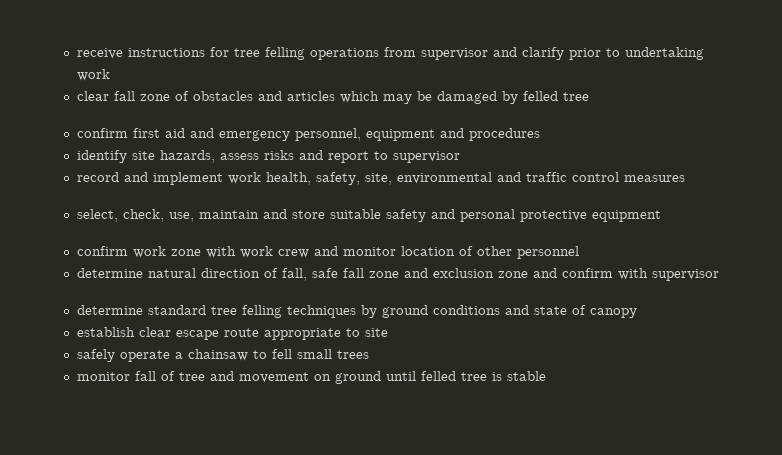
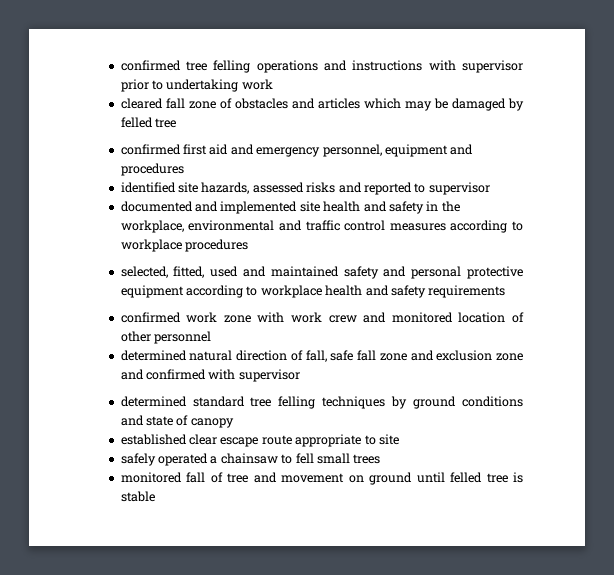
[77,47,565,60] receive instructions for tree felling operations from supervisor and clarify -> [120,60,523,73] confirmed tree felling operations and instructions with supervisor
[77,91,110,101] clear -> [120,98,163,109] cleared
[77,128,129,138] confirm -> [120,144,181,155] confirmed
[77,150,128,163] identify -> [120,182,176,193] identified
[220,153,260,160] assess -> [252,182,304,193] assessed
[328,151,370,163] report -> [363,182,412,195] reported
[77,172,393,185] record and implement work health, safety, site, -> [120,201,460,214] [120,220,184,233] documented and implemented site health and safety in the workplace,
[77,209,382,222] // select, check, use, maintain and store suitable -> [450,220,523,233] [120,239,249,252] [120,266,339,278] according to workplace procedures // selected, fitted, used and maintained
[77,246,129,256] // confirm -> [186,285,506,298] [120,312,181,323] according to workplace health and safety requirements // confirmed
[343,247,397,256] monitor -> [391,312,453,323] monitored
[77,268,144,278] determine -> [120,350,187,361] determined
[562,268,614,278] confirm -> [146,369,207,380] confirmed
[77,305,144,315] determine -> [120,396,187,407] determined
[77,327,136,337] establish -> [120,434,187,445] established
[120,350,171,362] operate -> [158,453,209,466] operated
[77,372,131,381] monitor -> [120,472,182,483] monitored

